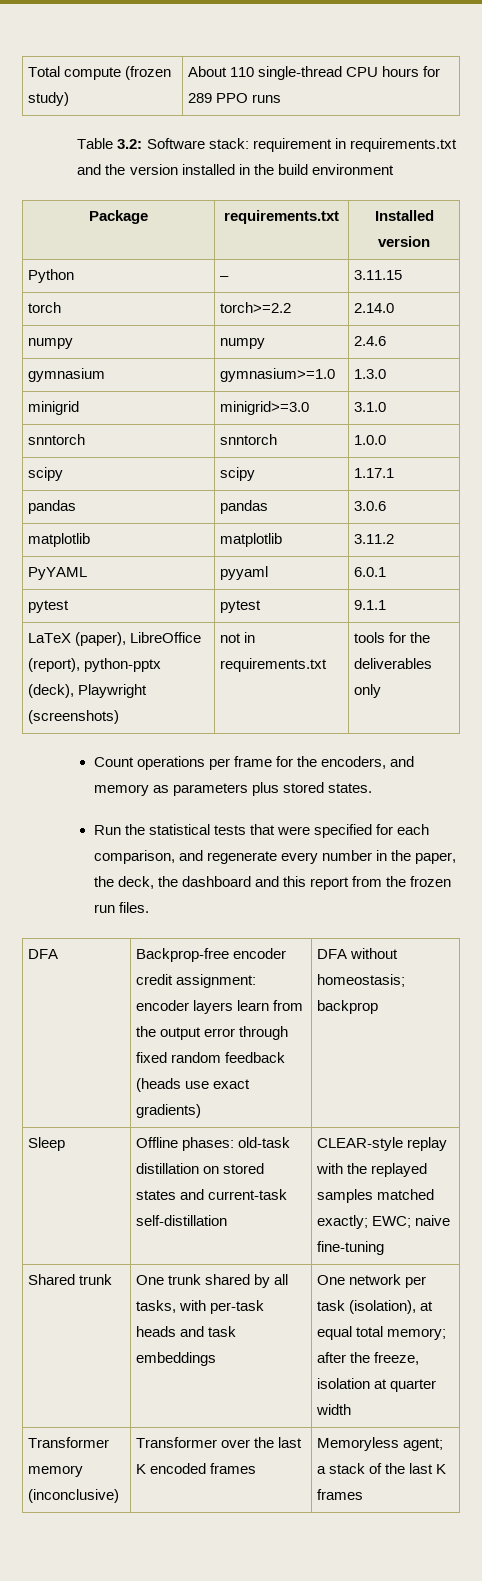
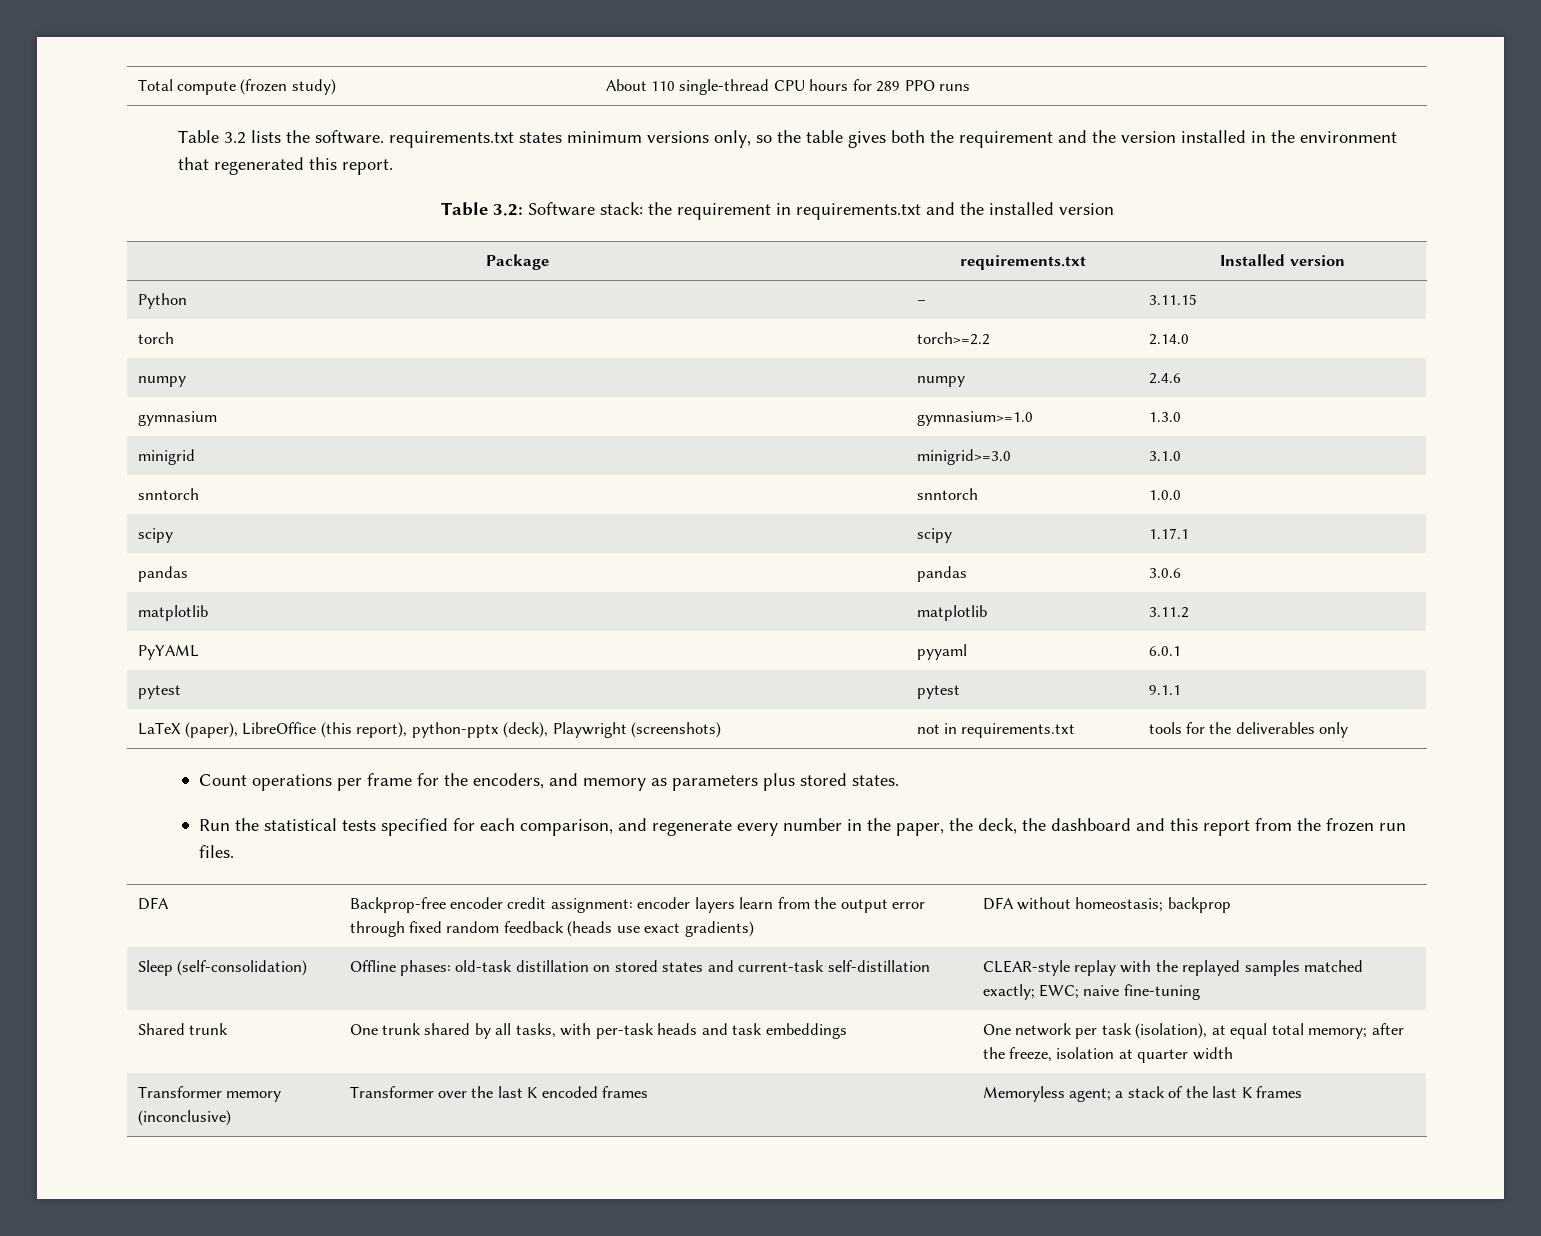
[117,138,457,152] 3.2: Software stack: requirement in requirements.txt -> [224,130,1054,148] 3.2 lists the software. requirements.txt states minimum versions only, so the table gives both the requirement
[277,164,308,175] build -> (1296, 136) none
(394, 169) none -> [178,157,394,175] [440,202,1114,220] that regenerated this report. // Table 3.2: Software stack: the requirement in requirements.txt and the installed version
[28,658,81,672] (report), -> [320,722,408,738] (this report),
[250,824,311,835] that were -> (376, 825) none
(66, 1144) none -> [177,960,308,976] (self-consolidation)

